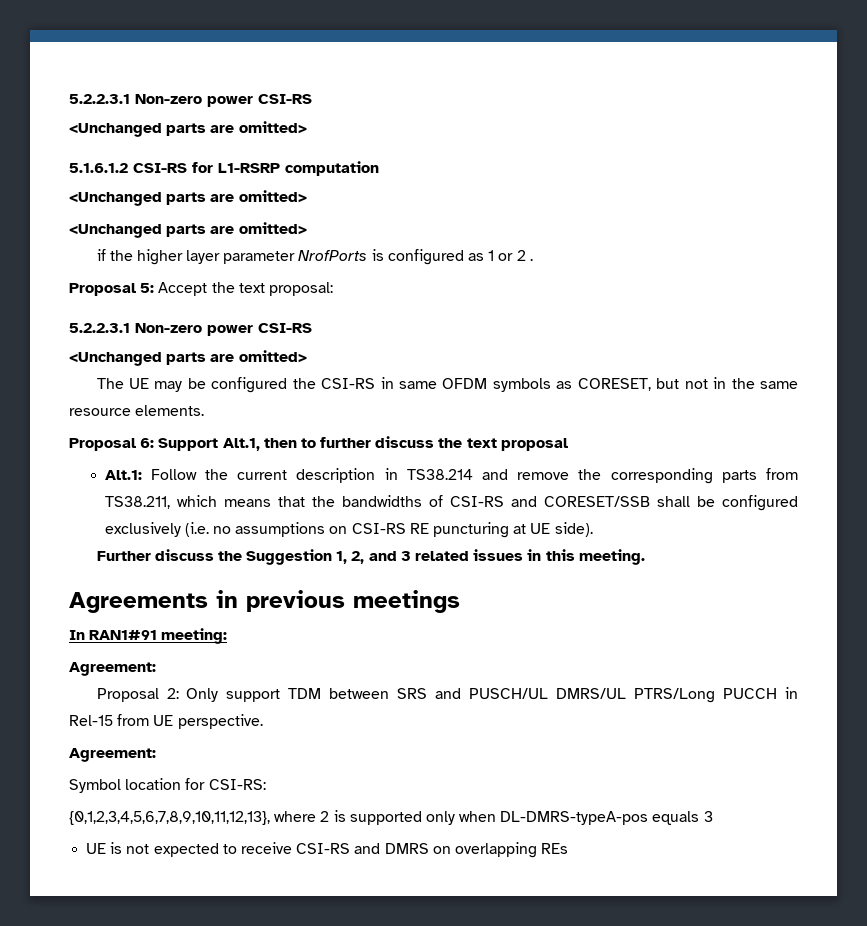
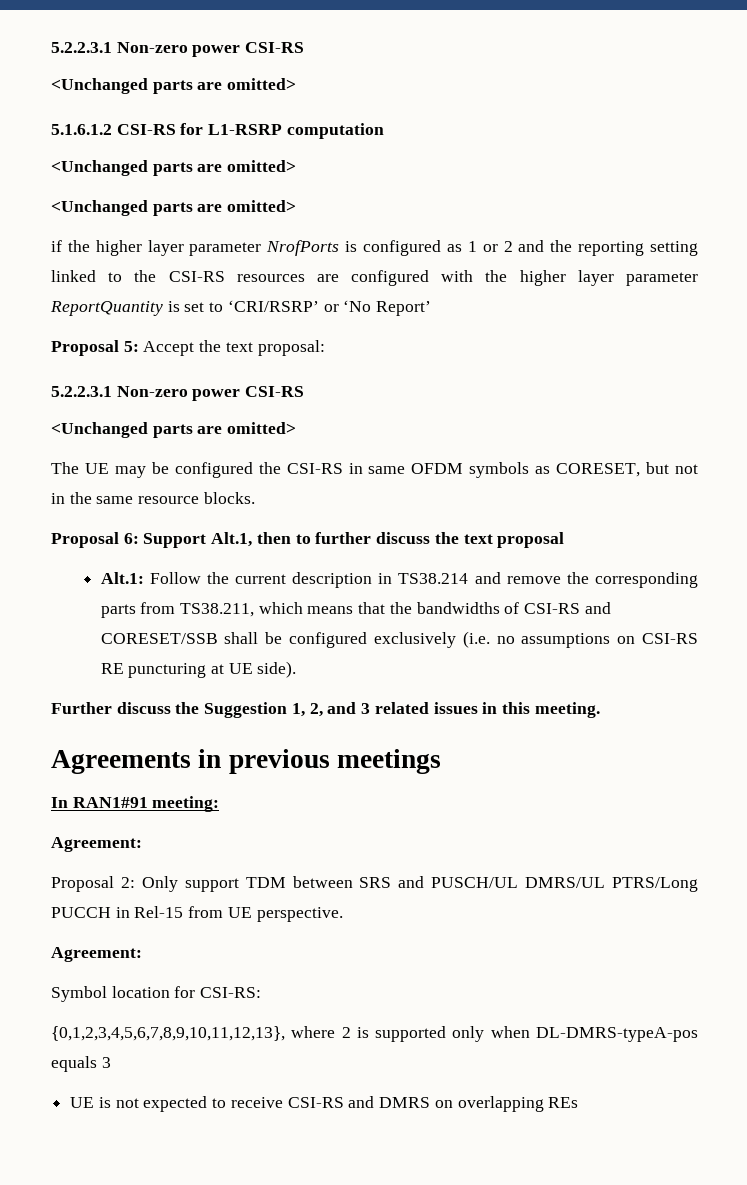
[529,258,533,261] . -> [518,240,699,256] [51,270,698,286] [50,300,432,316] and the reporting setting linked to the CSI-RS resources are configured with the higher layer parameter ReportQuantity is set to ‘CRI/RSRP’ or ‘No Report’
[135,405,205,416] elements. -> [203,492,255,504] blocks.

